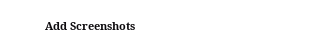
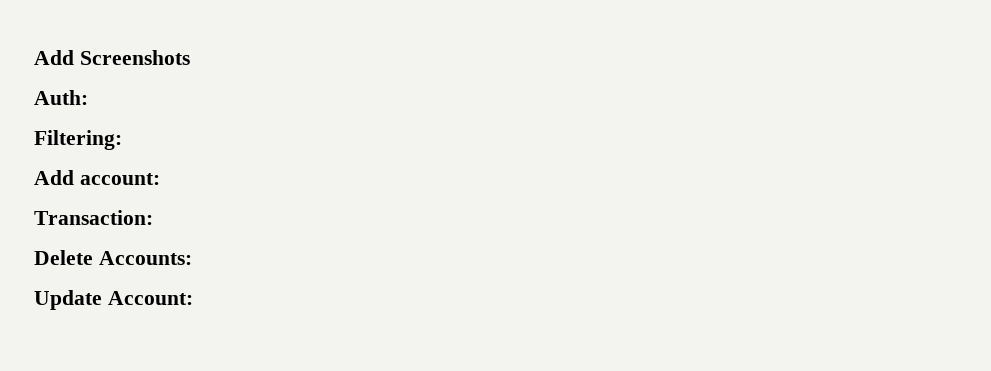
(135, 26) none -> [34,90,88,105] [34,130,122,150] [34,170,160,185] [34,210,153,225] [34,250,192,265] [34,290,193,310] // Auth: // Filtering: // Add account: // Transaction: // Delete Accounts: // Update Account:

